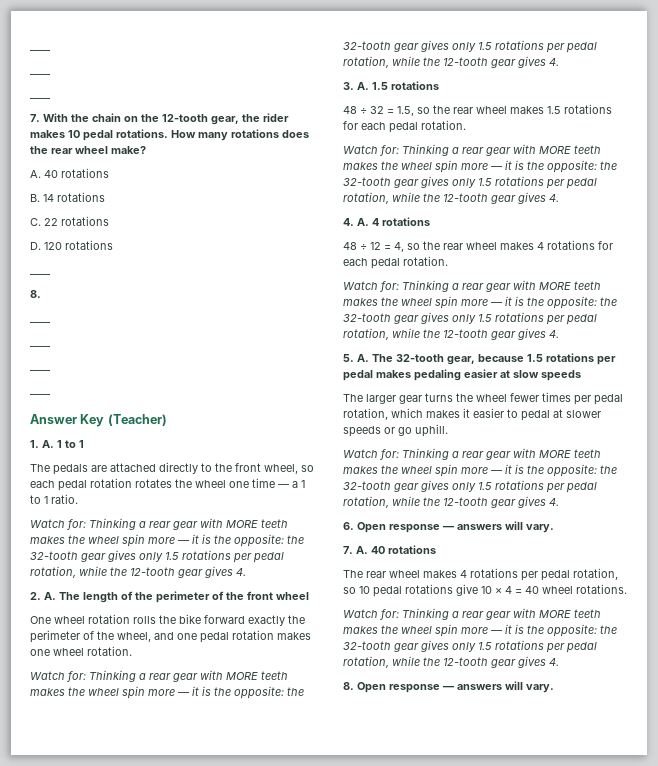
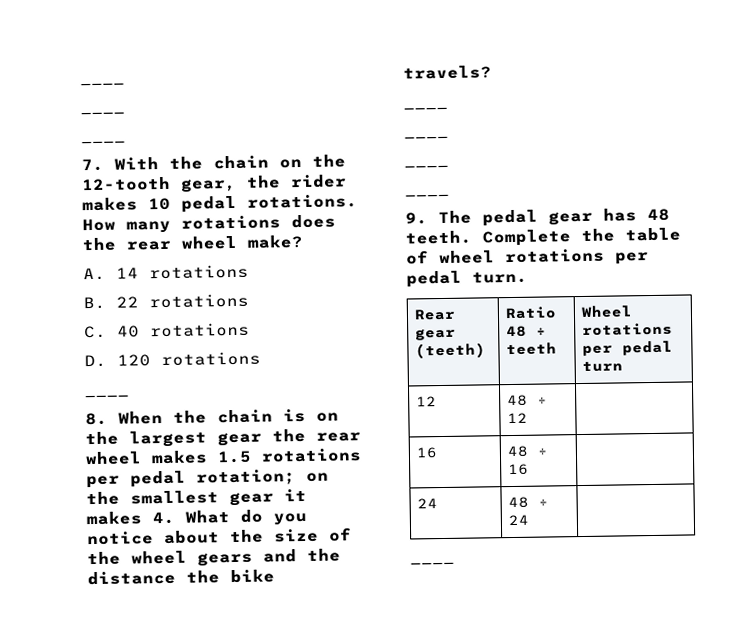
[44,170,58,178] 40 -> [116,267,139,279] 14
[43,194,54,202] 14 -> [116,296,139,308] 22
[44,218,58,226] 22 -> [117,325,140,338] 40
[30,322,51,323] [30,346,51,347] [30,370,51,371] [30,394,51,395] [30,414,167,427] [30,440,84,448] [30,462,314,475] [30,478,305,491] [30,494,78,504] [30,518,288,530] [30,534,304,547] [30,550,284,563] [30,566,246,578] [30,591,309,603] [30,614,305,626] [30,630,311,643] [30,646,132,656] [30,670,288,682] [30,686,304,699] [343,40,597,53] [343,56,559,68] [343,81,439,90] [343,104,612,116] [343,120,466,133] [343,144,601,156] [343,160,617,173] [343,176,597,189] [343,192,559,204] [343,217,430,226] [343,240,613,252] [343,256,448,269] [343,280,601,292] [343,296,617,309] [343,312,597,325] [343,328,559,340] [343,353,616,365] [343,369,581,381] [343,392,623,405] [343,408,601,421] [343,424,448,437] [343,448,601,460] [343,464,617,477] [343,480,597,493] [343,496,559,508] [343,521,554,533] [343,545,436,554] [343,568,618,581] [343,584,627,597] [343,608,601,620] [343,624,617,637] [343,640,597,653] [343,656,559,668] [343,681,554,693] // ____ // ____ // ____ // ____ // Answer Key (Teacher) // 1. A. 1 to 1 // The pedals are attached directly to the front wheel, so each pedal rotation rotates the wheel one time — a 1 to 1 ratio. // Watch for: Thinking a rear gear with MORE teeth makes the wheel spin more — it is the opposite: the 32-tooth gear gives only 1.5 rotations per pedal rotation, while the 12-tooth gear gives 4. // 2. A. The length of the perimeter of the front wheel // One wheel rotation rolls the bike forward exactly the perimeter of the wheel, and one pedal rotation makes one wheel rotation. // Watch for: Thinking a rear gear with MORE teeth makes the wheel spin more — it is the opposite: the 32-tooth gear gives only 1.5 rotations per pedal rotation, while the 12-tooth gear gives 4. // 3. A. 1.5 rotations // 48 ÷ 32 = 1.5, so the rear wheel makes 1.5 rotations for each pedal rotation. // Watch for: Thinking a rear gear with MORE teeth makes the wheel spin more — it is the opposite: the 32-tooth gear gives only 1.5 rotations per pedal rotation, while the 12-tooth gear gives 4. // 4. A. 4 rotations // 48 ÷ 12 = 4, so the rear wheel makes 4 rotations for each pedal rotation. // Watch for: Thinking a rear gear with MORE teeth makes the wheel spin more — it is the opposite: the 32-tooth gear gives only 1.5 rotations per pedal rotation, while the 12-tooth gear gives 4. // 5. A. The 32-tooth gear, because 1.5 rotations per pedal makes pedaling easier at slow speeds // The larger gear turns the wheel fewer times per pedal rotation, which makes it easier to pedal at slower speeds or go uphill. // Watch for: Thinking a rear gear with MORE teeth makes the wheel spin more — it is the opposite: the 32-tooth gear gives only 1.5 rotations per pedal rotation, while the 12-tooth gear gives 4. // 6. Open response — answers will vary. // 7. A. 40 rotations // The rear wheel makes 4 rotations per pedal rotation, so 10 pedal rotations give 10 × 4 = 40 wheel rotations. // Watch for: Thinking a rear gear with MORE teeth makes the wheel spin more — it is the opposite: the 32-tooth gear gives only 1.5 rotations per pedal rotation, while the 12-tooth gear gives 4. // 8. Open response — answers will vary. -> [118,408,339,425] [85,428,361,448] [85,448,362,466] [86,469,329,489] [86,488,307,507] [86,509,307,526] [87,527,352,546] [87,548,341,567] [87,569,275,586] [403,65,492,80] [403,106,449,111] [404,135,449,140] [404,164,449,169] [405,193,450,198] [405,208,670,227] [405,227,681,247] [406,248,649,265] [406,270,528,288] [414,308,457,321] [415,327,457,341] [415,342,487,359] [505,306,558,320] [506,325,548,338] [506,342,558,356] [581,305,634,318] [582,322,674,336] [582,340,674,356] [582,361,624,372] [416,396,438,407] [507,394,549,407] [507,412,529,424] [416,447,438,459] [507,445,549,458] [508,463,530,476] [417,498,439,509] [508,496,550,509] [508,514,530,526] [410,561,455,566] When the chain is on the largest gear the rear wheel makes 1.5 rotations per pedal rotation; on the smallest gear it makes 4. What do you notice about the size of the wheel gears and the distance the bike travels? // ____ // ____ // ____ // ____ // 9. The pedal gear has 48 teeth. Complete the table of wheel rotations per pedal turn. // Rear gear (teeth) | Ratio 48 ÷ teeth | Wheel rotations per pedal turn // 12 | 48 ÷ 12 | // 16 | 48 ÷ 16 | // 24 | 48 ÷ 24 | // ____

